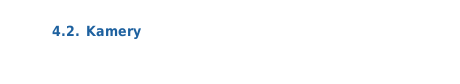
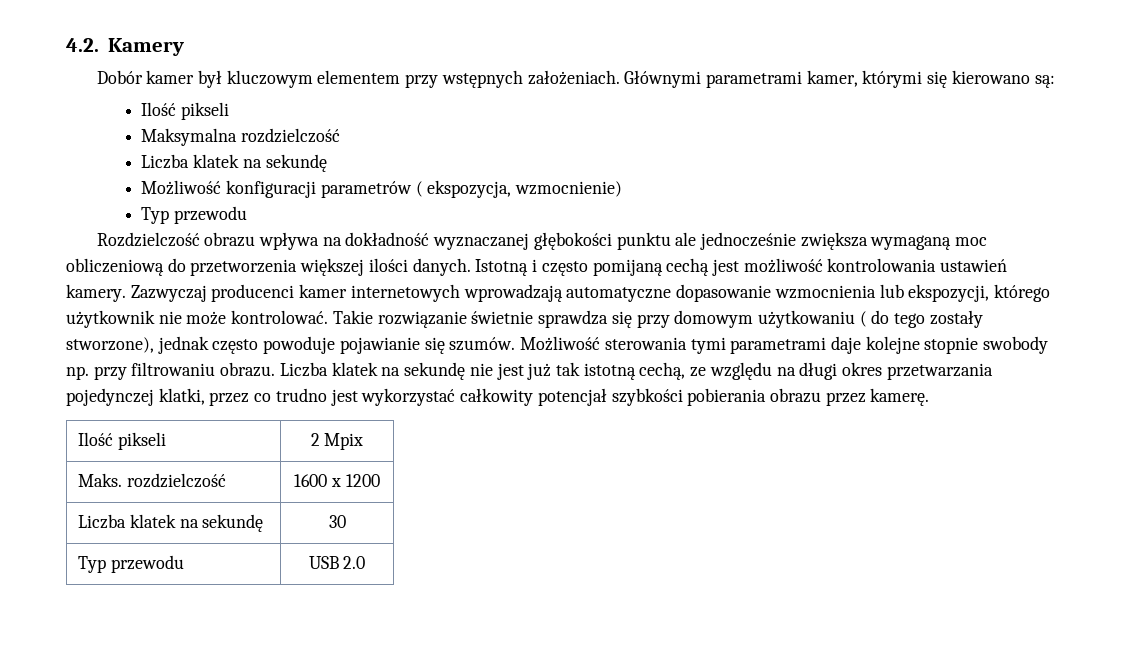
(142, 32) none -> [96,70,1055,88] [141,102,230,120] [141,128,341,146] [141,154,327,172] [141,180,623,198] [141,206,248,224] [96,232,988,250] [66,258,1008,276] [66,284,1050,302] [66,310,983,328] [66,336,1049,354] [66,362,993,380] [66,388,930,406] [78,432,166,450] [310,433,364,450] [78,473,226,488] [294,474,380,487] [78,514,264,532] [328,515,346,528] [78,555,184,573] [308,556,366,569] // Dobór kamer był kluczowym elementem przy wstępnych założeniach. Głównymi parametrami kamer, którymi się kierowano są: // Ilość pikseli // Maksymalna rozdzielczość // Liczba klatek na sekundę // Możliwość konfiguracji parametrów ( ekspozycja, wzmocnienie) // Typ przewodu // Rozdzielczość obrazu wpływa na dokładność wyznaczanej głębokości punktu ale jednocześnie zwiększa wymaganą moc obliczeniową do przetworzenia większej ilości danych. Istotną i często pomijaną cechą jest możliwość kontrolowania ustawień kamery. Zazwyczaj producenci kamer internetowych wprowadzają automatyczne dopasowanie wzmocnienia lub ekspozycji, którego użytkownik nie może kontrolować. Takie rozwiązanie świetnie sprawdza się przy domowym użytkowaniu ( do tego zostały stworzone), jednak często powoduje pojawianie się szumów. Możliwość sterowania tymi parametrami daje kolejne stopnie swobody np. przy filtrowaniu obrazu. Liczba klatek na sekundę nie jest już tak istotną cechą, ze względu na długi okres przetwarzania pojedynczej klatki, przez co trudno jest wykorzystać całkowity potencjał szybkości pobierania obrazu przez kamerę. // Ilość pikseli | 2 Mpix // Maks. rozdzielczość | 1600 x 1200 // Liczba klatek na sekundę | 30 // Typ przewodu | USB 2.0

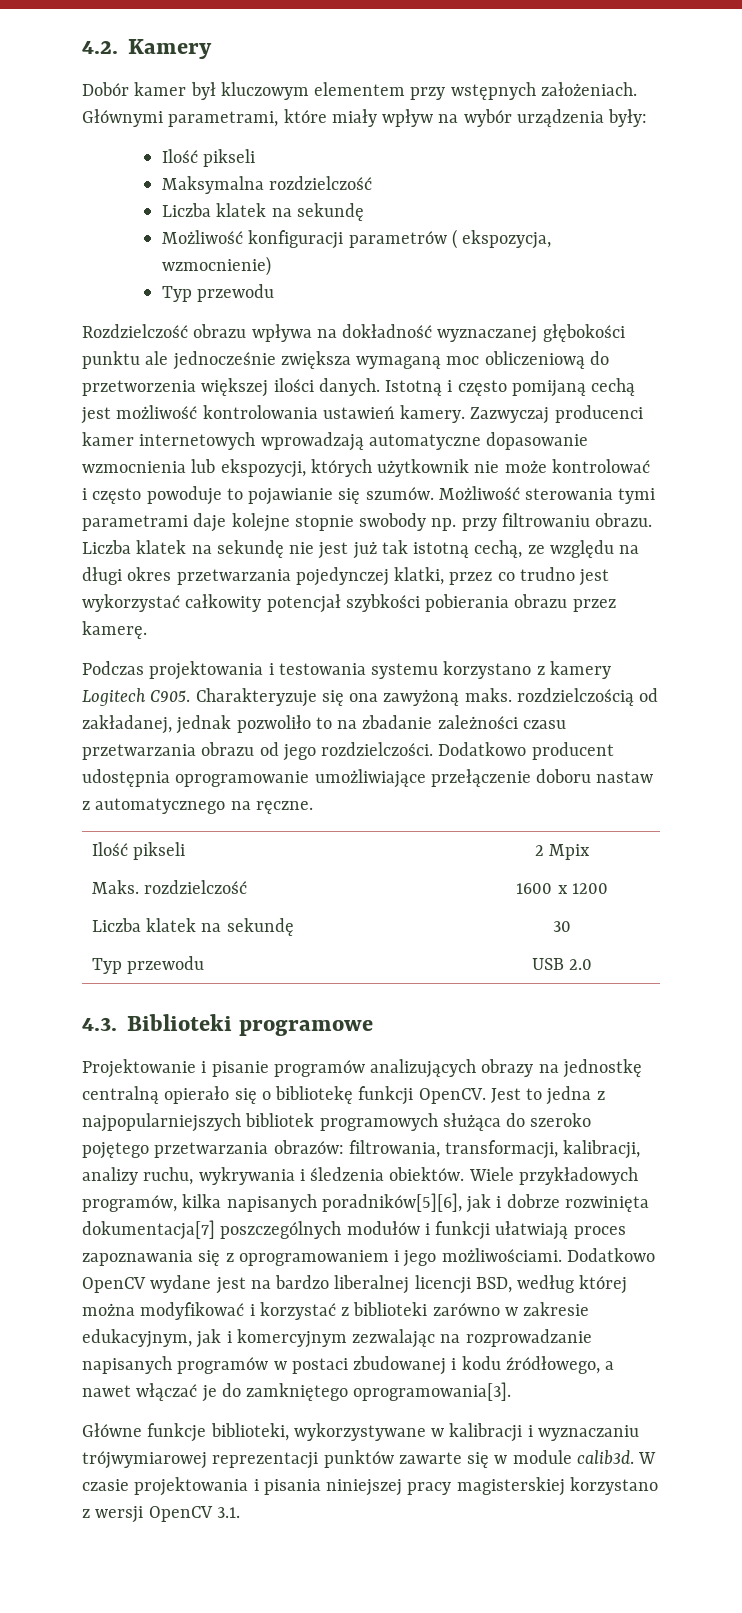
[706,70,1055,88] parametrami kamer, którymi się kierowano są: -> [168,109,648,127] parametrami, które miały wpływ na wybór urządzenia były:
[993,284,1050,302] którego -> [310,459,372,477] których
[231,310,983,328] [66,336,209,354] kontrolować. Takie rozwiązanie świetnie sprawdza się przy domowym użytkowaniu ( do tego zostały stworzone), jednak -> [551,459,650,473] [82,488,87,500] kontrolować i
(336, 345) none -> [226,488,243,500] to
(930, 397) none -> [82,661,611,680] [82,688,659,707] [82,715,566,734] [82,742,614,761] [82,769,654,788] [82,798,313,814] // Podczas projektowania i testowania systemu korzystano z kamery Logitech C905. Charakteryzuje się ona zawyżoną maks. rozdzielczością od zakładanej, jednak pozwoliło to na zbadanie zależności czasu przetwarzania obrazu od jego rozdzielczości. Dodatkowo producent udostępnia oprogramowanie umożliwiające przełączenie doboru nastaw z automatycznego na ręczne.
(366, 562) none -> [82,1014,373,1036] [82,1059,642,1078] [82,1086,605,1105] [82,1113,592,1132] [82,1140,641,1159] [82,1167,638,1185] [82,1193,649,1213] [82,1220,626,1240] [82,1248,655,1267] [82,1275,628,1294] [82,1302,590,1320] [82,1329,592,1348] [82,1356,615,1375] [82,1382,512,1402] [82,1423,639,1442] [82,1450,657,1469] [82,1477,658,1496] [82,1506,240,1523] // 4.3. Biblioteki programowe // Projektowanie i pisanie programów analizujących obrazy na jednostkę centralną opierało się o bibliotekę funkcji OpenCV. Jest to jedna z najpopularniejszych bibliotek programowych służąca do szeroko pojętego przetwarzania obrazów: filtrowania, transformacji, kalibracji, analizy ruchu, wykrywania i śledzenia obiektów. Wiele przykładowych programów, kilka napisanych poradników[5][6], jak i dobrze rozwinięta dokumentacja[7] poszczególnych modułów i funkcji ułatwiają proces zapoznawania się z oprogramowaniem i jego możliwościami. Dodatkowo OpenCV wydane jest na bardzo liberalnej licencji BSD, według której można modyfikować i korzystać z biblioteki zarówno w zakresie edukacyjnym, jak i komercyjnym zezwalając na rozprowadzanie napisanych programów w postaci zbudowanej i kodu źródłowego, a nawet włączać je do zamkniętego oprogramowania[3]. // Główne funkcje biblioteki, wykorzystywane w kalibracji i wyznaczaniu trójwymiarowej reprezentacji punktów zawarte się w module calib3d. W czasie projektowania i pisania niniejszej pracy magisterskiej korzystano z wersji OpenCV 3.1.

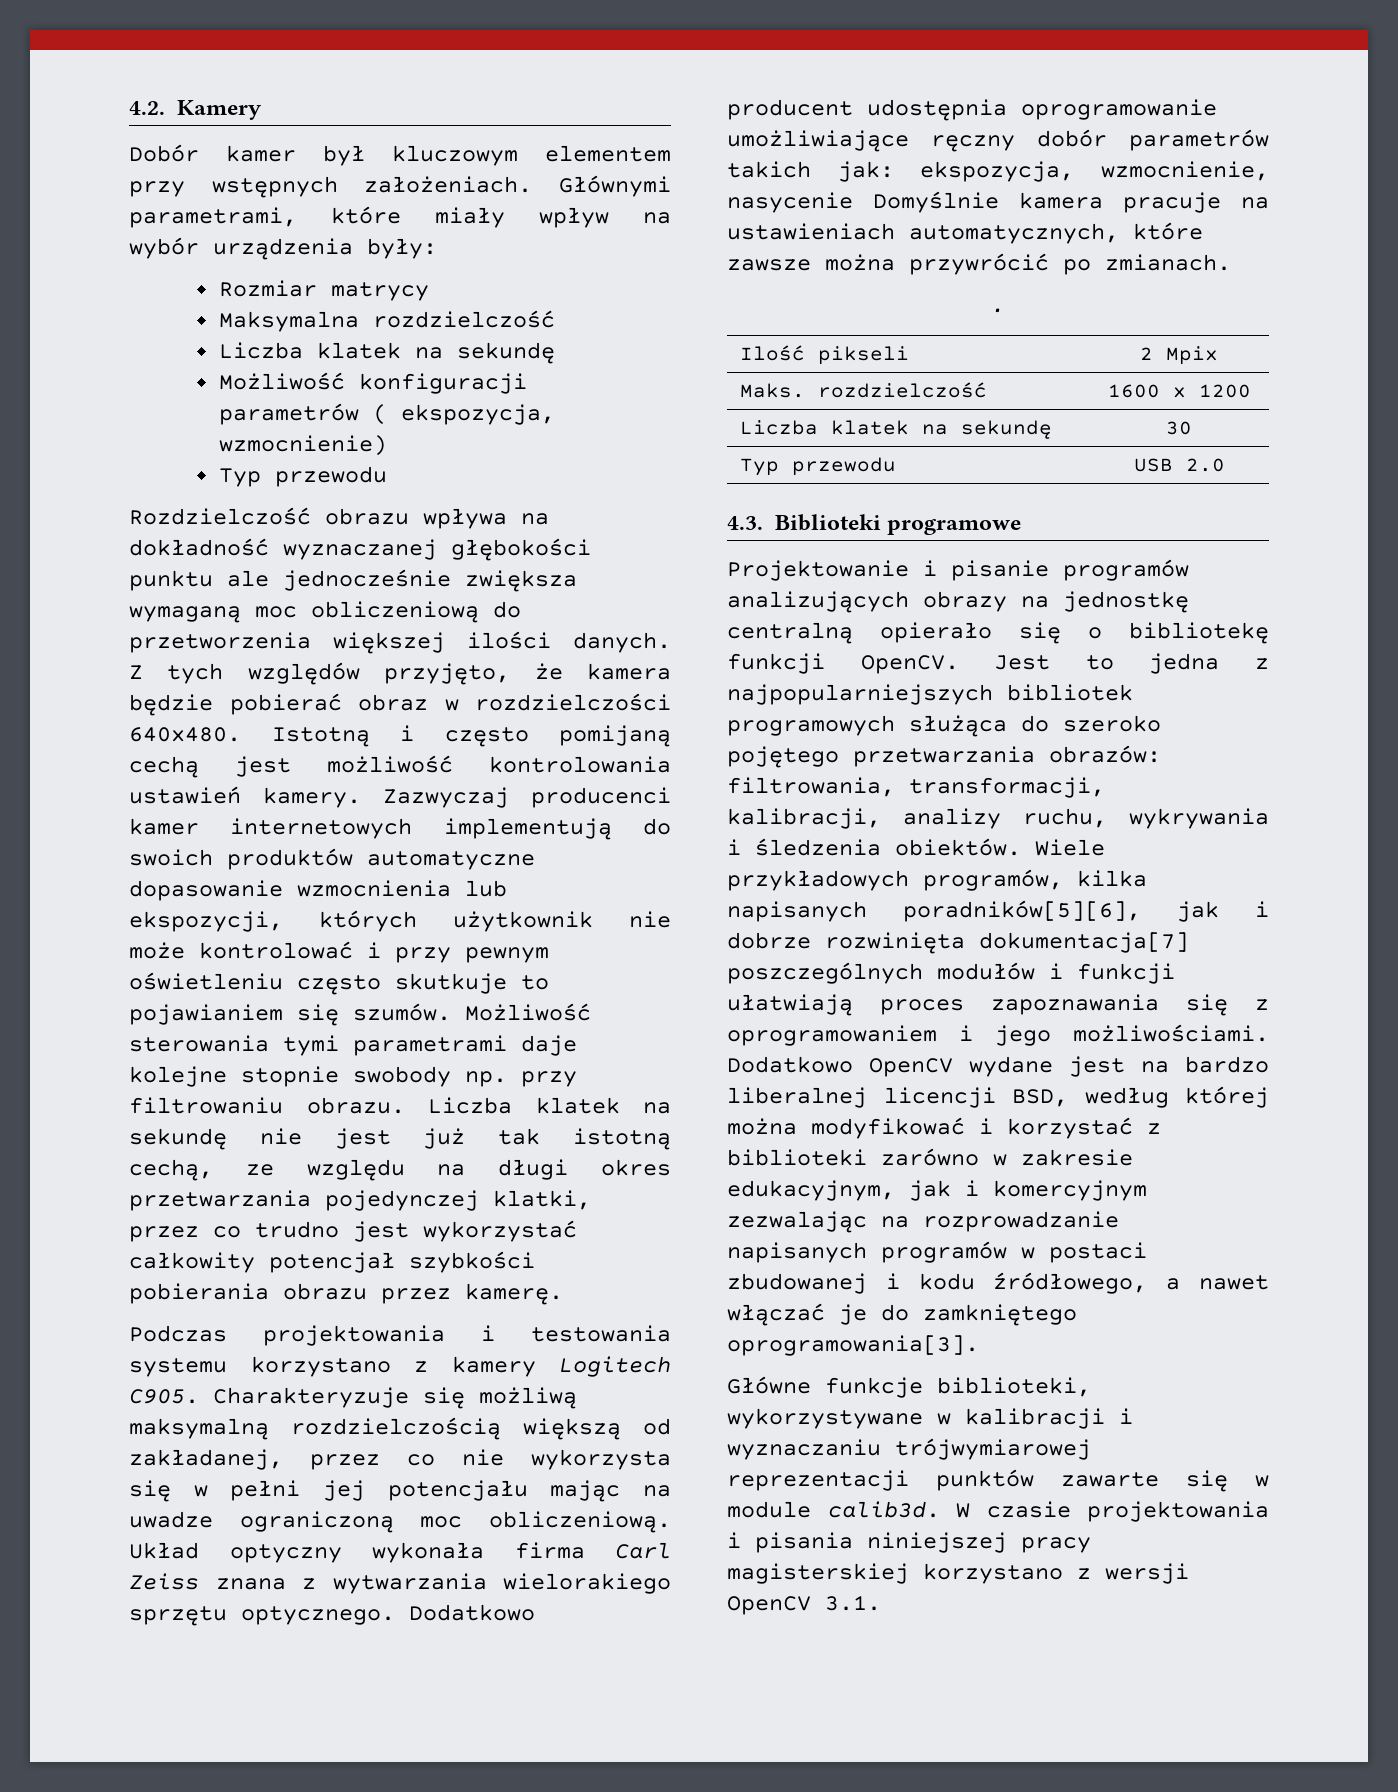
[161,149,256,167] Ilość pikseli -> [218,280,429,301] Rozmiar matrycy
(380, 387) none -> [129,662,671,685] [129,693,671,716] [129,727,241,742] Z tych względów przyjęto, że kamera będzie pobierać obraz w rozdzielczości 640x480.
[260,432,364,451] wprowadzają -> [443,818,671,840] [129,848,353,870] implementują do swoich produktów
[92,486,334,505] często powoduje to pojawianie -> [395,947,549,963] [129,972,549,995] [129,1004,283,1025] przy pewnym oświetleniu często skutkuje to pojawianiem
[349,688,659,706] [82,715,566,734] [82,742,434,761] ona zawyżoną maks. rozdzielczością od zakładanej, jednak pozwoliło to na zbadanie zależności czasu przetwarzania obrazu od jego rozdzielczości. -> [479,1387,577,1409] [129,1417,671,1440] [129,1449,671,1470] [129,1480,671,1502] [129,1511,671,1533] [129,1542,671,1563] [129,1573,671,1594] [129,1606,395,1626] możliwą maksymalną rozdzielczością większą od zakładanej, przez co nie wykorzysta się w pełni jej potencjału mając na uwadze ograniczoną moc obliczeniową. Układ optyczny wykonała firma Carl Zeiss znana z wytwarzania wielorakiego sprzętu optycznego.
[430,769,654,787] [82,798,313,814] przełączenie doboru nastaw z automatycznego na ręczne. -> [931,129,1269,152] [727,161,1269,182] [727,191,1269,213] [727,222,1203,244] [727,253,1231,275] [991,308,1005,313] ręczny dobór parametrów takich jak: ekspozycja, wzmocnienie, nasycenie Domyślnie kamera pracuje na ustawieniach automatycznych, które zawsze można przywrócić po zmianach. // .

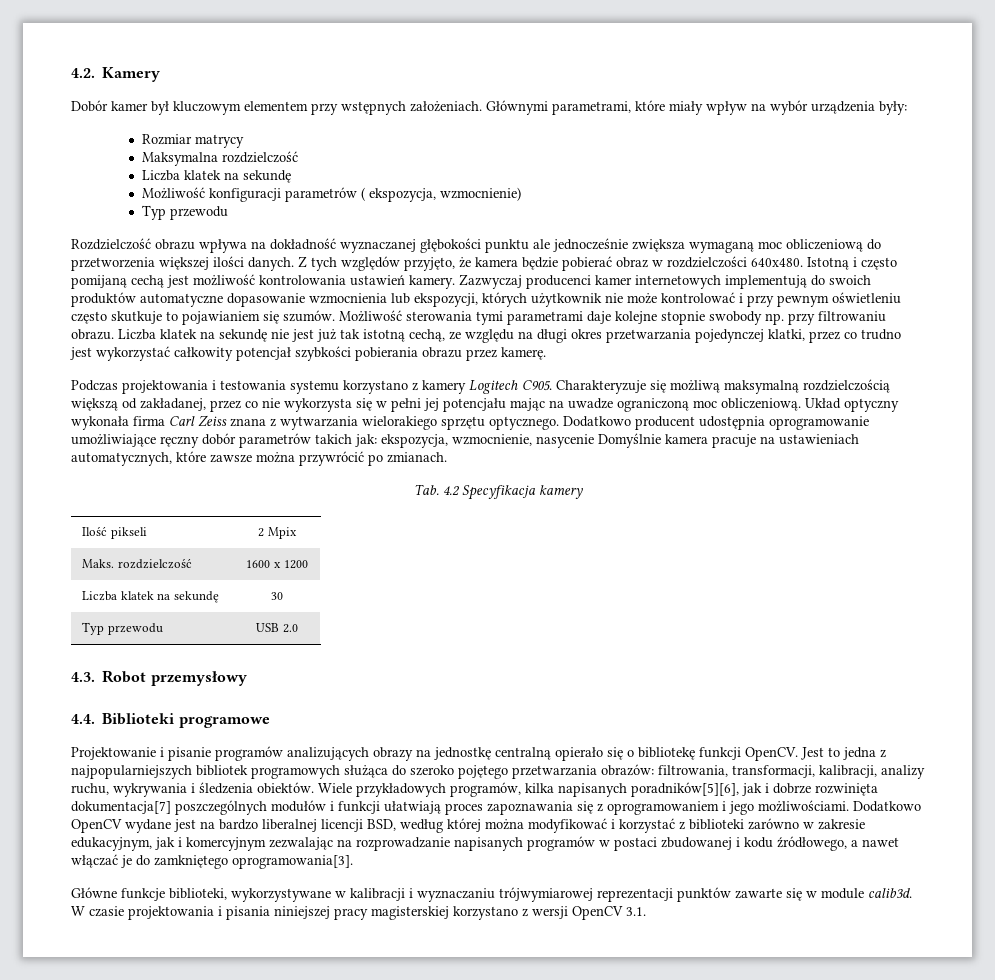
[991,308,1005,313] . -> [413,484,583,500] Tab. 4.2 Specyfikacja kamery
(763, 523) none -> [102,670,247,686] [71,714,95,724] Robot przemysłowy // 4.4.

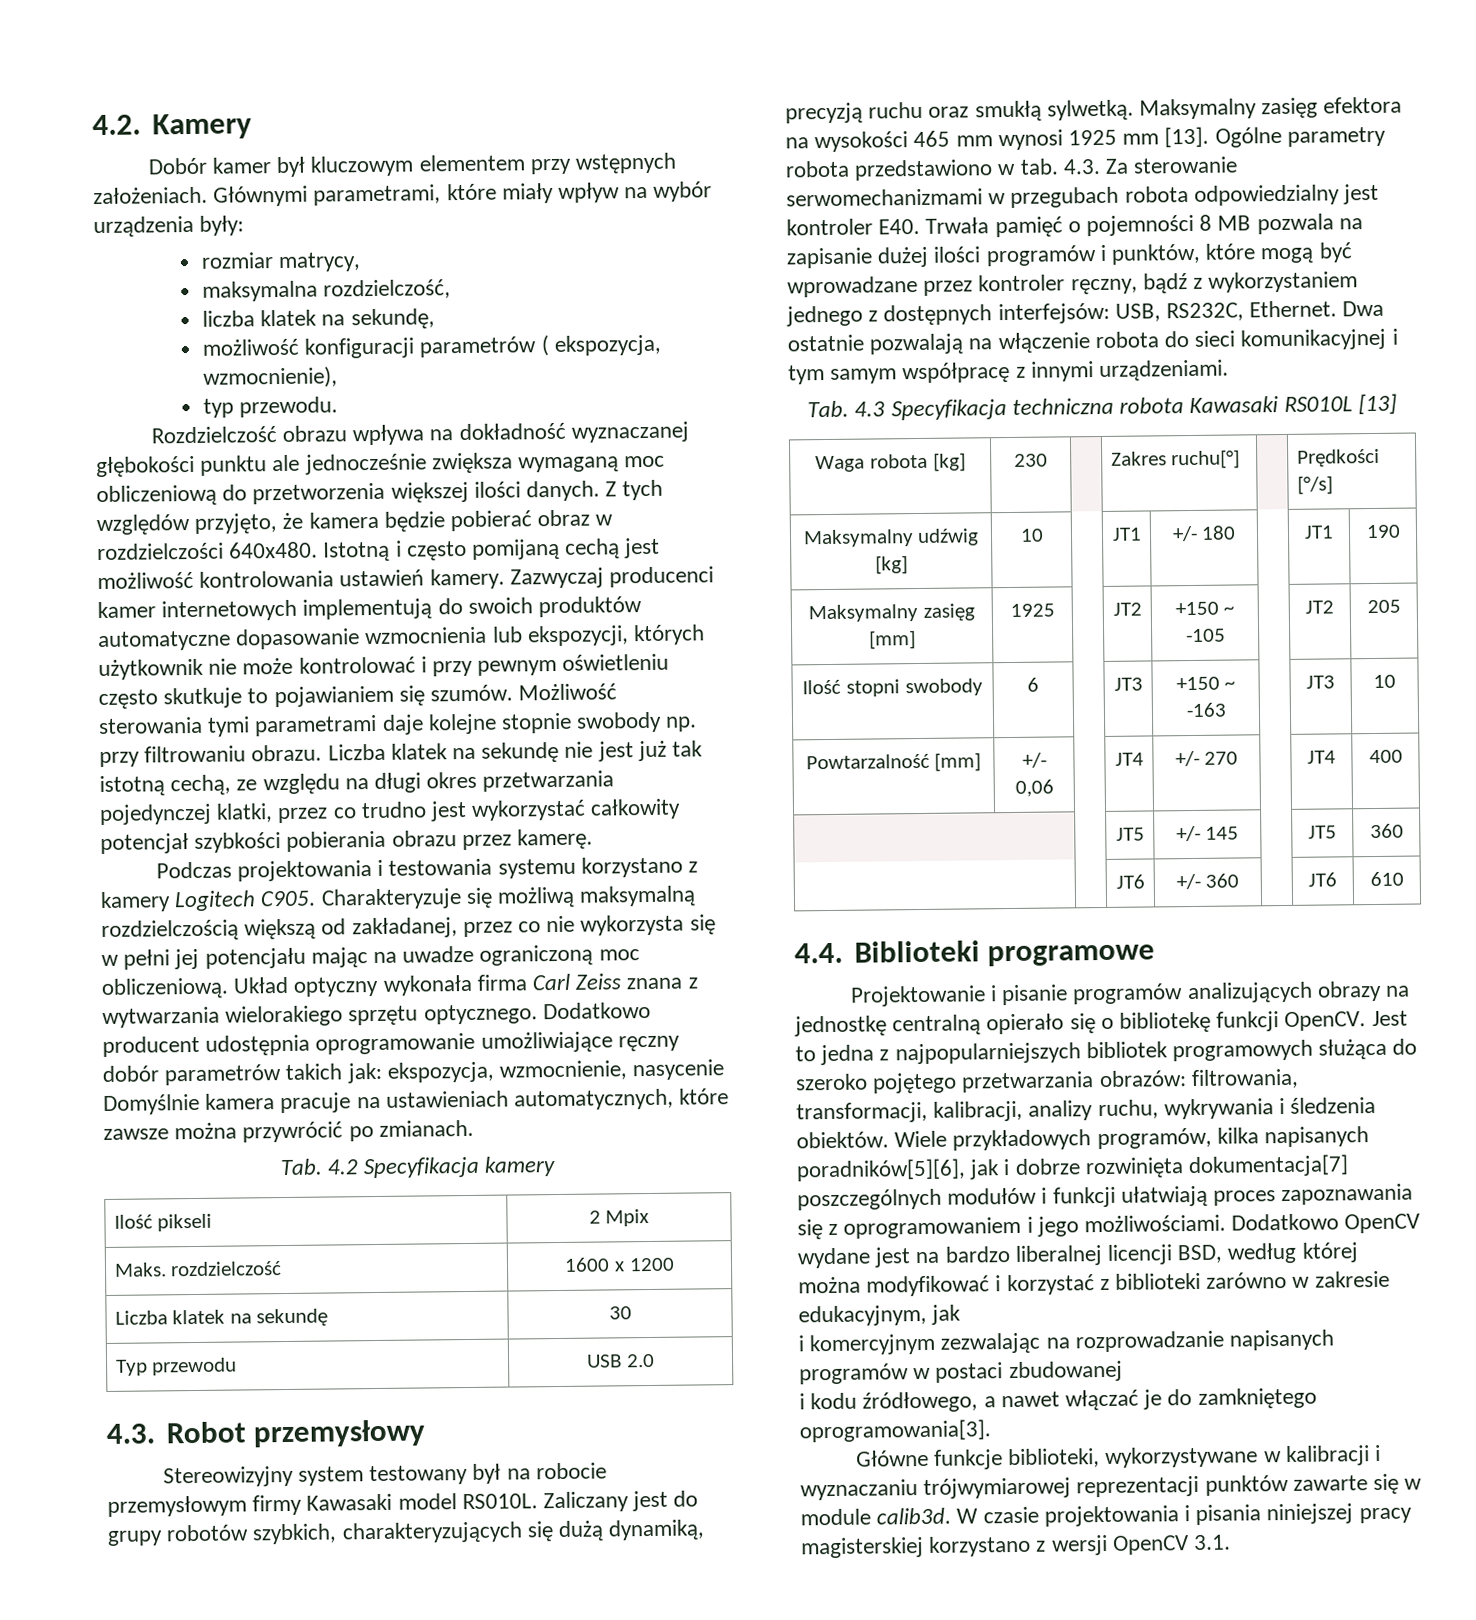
[141,134,244,148] [141,151,298,166] [141,170,291,183] [141,187,205,199] Rozmiar matrycy // Maksymalna rozdzielczość // Liczba klatek na sekundę // Możliwość -> [200,252,362,273] [201,279,452,302] [201,308,435,330] [201,338,299,356] rozmiar matrycy, // maksymalna rozdzielczość, // liczba klatek na sekundę, // możliwość
[439,187,521,201] [141,205,228,220] wzmocnienie) // Typ przewodu -> [202,366,338,389] [202,396,339,418] wzmocnienie), // typ przewodu.
(247, 678) none -> [162,1462,607,1488] [107,1490,699,1517] [107,1519,706,1546] [785,96,1403,124] [785,126,1386,153] [785,156,1239,181] [786,183,1380,208] [786,213,1363,238] [786,242,1353,269] [787,271,1359,298] [786,300,1385,327] [787,328,1398,355] [788,359,1230,385] [807,393,1397,421] [815,452,966,473] [1014,453,1048,467] [1110,449,1241,470] [1296,448,1380,467] [1296,475,1333,495] [802,528,980,548] [875,555,908,575] [1019,528,1044,542] [1111,527,1142,541] [1171,525,1237,542] [1304,525,1334,539] [1365,524,1401,539] [808,603,975,623] [869,630,916,650] [1009,603,1055,617] [1112,602,1142,616] [1174,601,1235,616] [1185,628,1226,643] [1305,600,1334,614] [1366,599,1401,614] [802,678,983,697] [1027,677,1039,692] [1113,677,1143,691] [1175,676,1236,691] [1185,702,1227,718] [1306,675,1335,689] [1373,674,1396,689] [805,752,982,772] [1021,752,1047,768] [1014,779,1054,797] [1114,752,1144,766] [1174,750,1239,767] [1307,750,1336,764] [1368,749,1403,764] [1115,827,1145,841] [1175,825,1240,842] [1308,825,1337,839] [1369,823,1404,839] [1115,874,1145,889] [1175,873,1240,890] [1308,872,1337,887] [1369,871,1404,887] // Stereowizyjny system testowany był na robocie przemysłowym firmy Kawasaki model RS010L. Zaliczany jest do grupy robotów szybkich, charakteryzujących się dużą dynamiką, precyzją ruchu oraz smukłą sylwetką. Maksymalny zasięg efektora na wysokości 465 mm wynosi 1925 mm [13]. Ogólne parametry robota przedstawiono w tab. 4.3. Za sterowanie serwomechanizmami w przegubach robota odpowiedzialny jest kontroler E40. Trwała pamięć o pojemności 8 MB pozwala na zapisanie dużej ilości programów i punktów, które mogą być wprowadzane przez kontroler ręczny, bądź z wykorzystaniem jednego z dostępnych interfejsów: USB, RS232C, Ethernet. Dwa ostatnie pozwalają na włączenie robota do sieci komunikacyjnej i tym samym współpracę z innymi urządzeniami. // Tab. 4.3 Specyfikacja techniczna robota Kawasaki RS010L [13] // Waga robota [kg] | 230 | | Zakres ruchu[°] | | Prędkości [°/s] // Maksymalny udźwig [kg] | 10 | | JT1 | +/- 180 | | JT1 | 190 // Maksymalny zasięg [mm] | 1925 | | JT2 | +150 ~ -105 | | JT2 | 205 // Ilość stopni swobody | 6 | | JT3 | +150 ~ -163 | | JT3 | 10 // Powtarzalność [mm] | +/- 0,06 | | JT4 | +/- 270 | | JT4 | 400 // | | JT5 | +/- 145 | | JT5 | 360 // | | JT6 | +/- 360 | | JT6 | 610
(175, 843) none -> (962, 1314) //
(732, 843) none -> (1123, 1371) //

